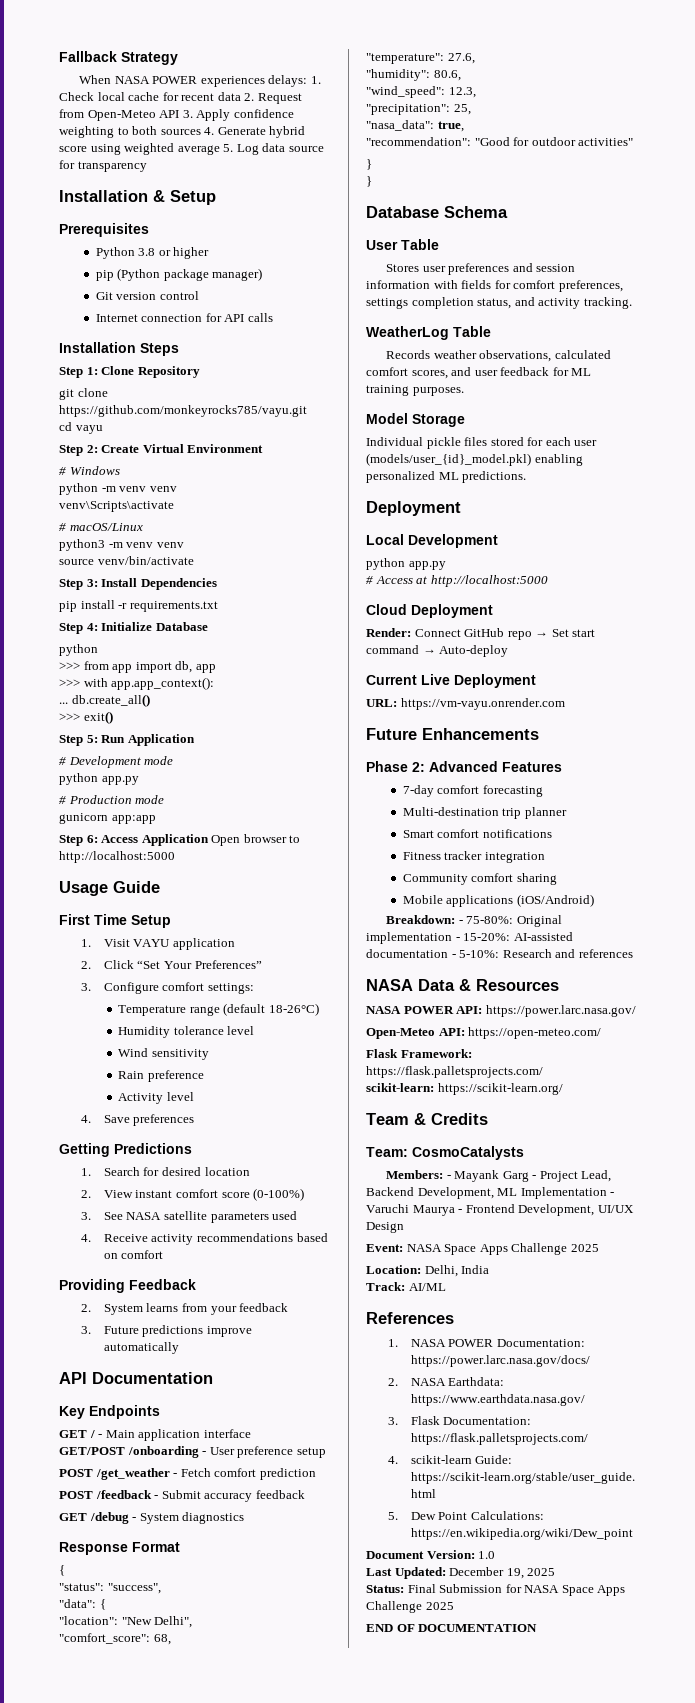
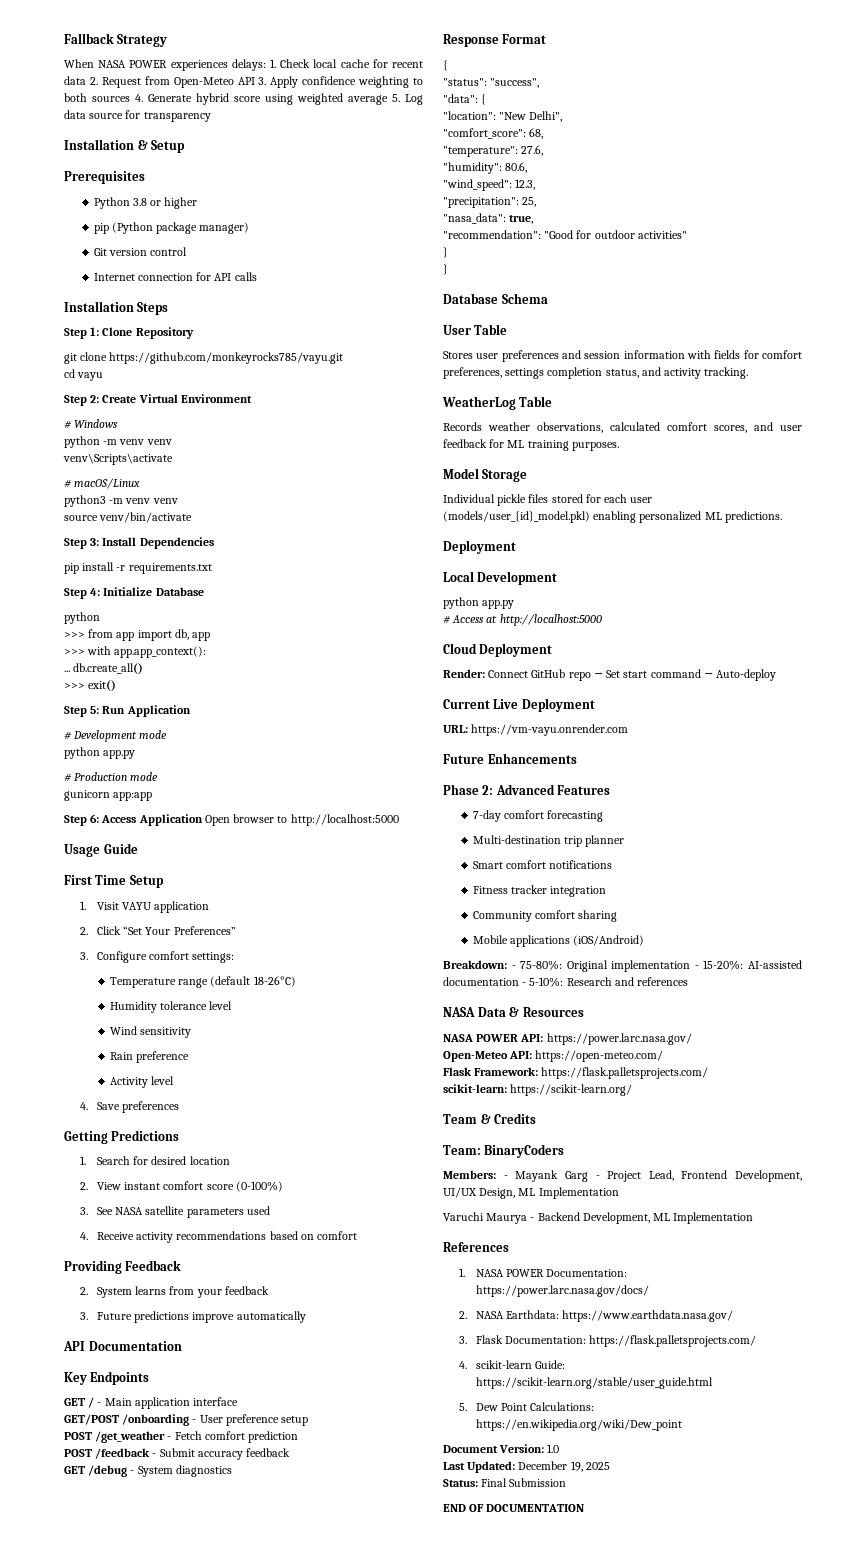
[412,1146,524,1160] CosmoCatalysts -> [484,1144,565,1158] BinaryCoders
[366,1187,615,1199] [366,1204,634,1216] [366,1222,404,1233] [366,1243,599,1255] [366,1265,490,1277] [366,1282,446,1291] Backend Development, ML Implementation - Varuchi Maurya - Frontend Development, UI/UX Design // Event: NASA Space Apps Challenge 2025 // Location: Delhi, India // Track: AI/ML -> [681,1170,802,1182] [443,1187,619,1199] [443,1212,754,1224] Frontend Development, UI/UX Design, ML Implementation // Varuchi Maurya - Backend Development, ML Implementation
[505,1584,626,1596] [366,1601,454,1613] for NASA Space Apps Challenge 2025 -> (567, 1482) none

